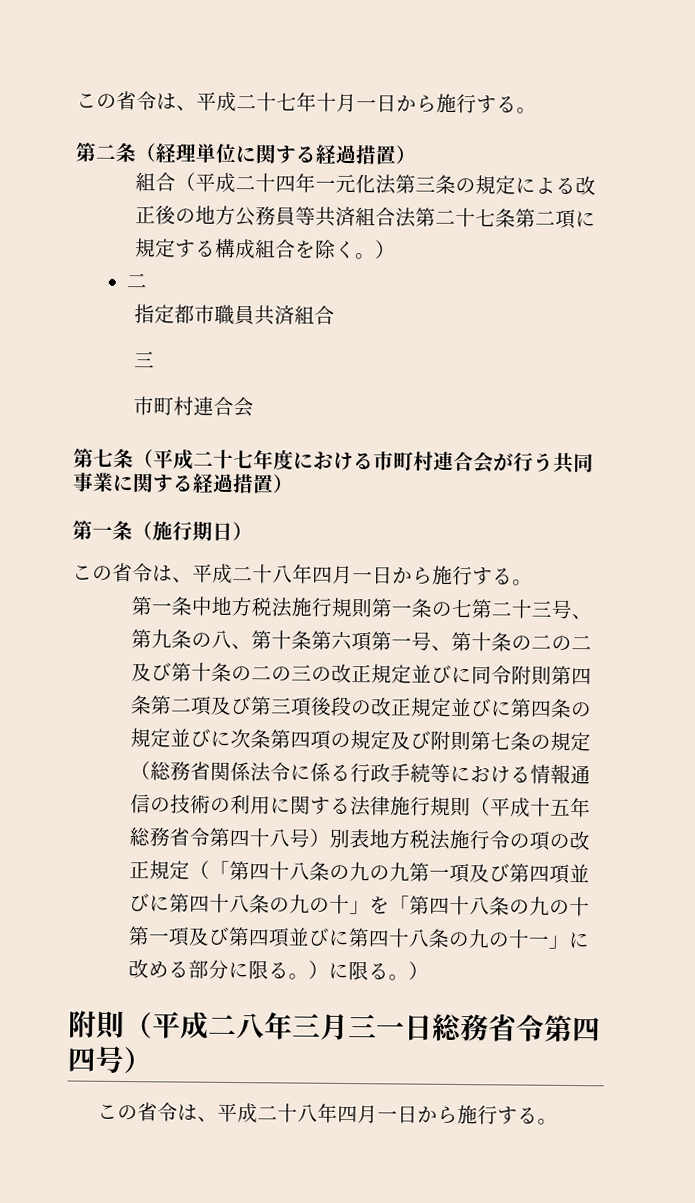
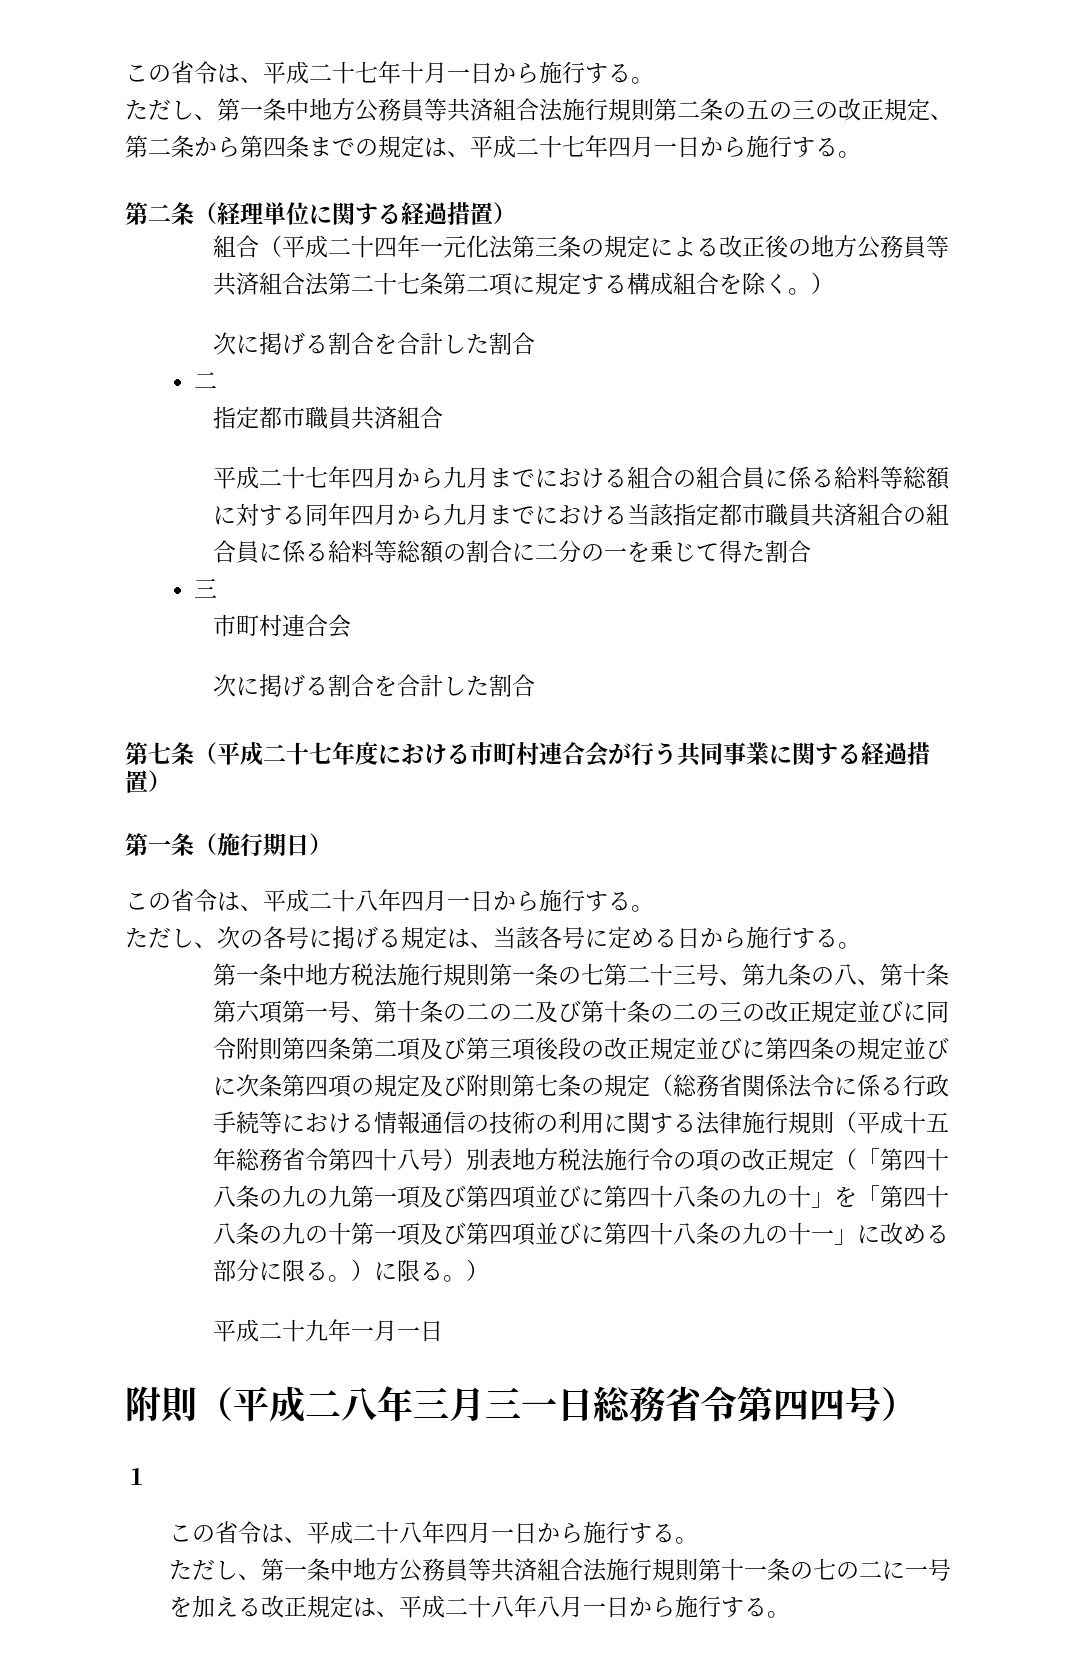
(537, 110) none -> [125,98,953,122] [125,135,861,158] // ただし、第一条中地方公務員等共済組合法施行規則第二条の五の三の改正規定、第二条から第四条までの規定は、平成二十七年四月一日から施行する。
(397, 250) none -> [213,332,536,355] // 次に掲げる割合を合計した割合
[134,351,156,368] [133,396,255,418] 三 // 市町村連合会 -> [213,466,951,490] [213,503,950,527] [213,540,812,564] [194,578,218,598] [213,614,352,638] [213,674,536,697] 平成二十七年四月から九月までにおける組合の組合員に係る給料等総額に対する同年四月から九月までにおける当該指定都市職員共済組合の組合員に係る給料等総額の割合に二分の一を乗じて得た割合 // 三 // 市町村連合会 // 次に掲げる割合を合計した割合
(533, 582) none -> [125,926,861,950] // ただし、次の各号に掲げる規定は、当該各号に定める日から施行する。
(430, 971) none -> [213,1319,444,1342] // 平成二十九年一月一日
(153, 1060) none -> [125,1468,148,1485] // １
(559, 1121) none -> [169,1558,952,1582] [169,1595,791,1618] // ただし、第一条中地方公務員等共済組合法施行規則第十一条の七の二に一号を加える改正規定は、平成二十八年八月一日から施行する。

